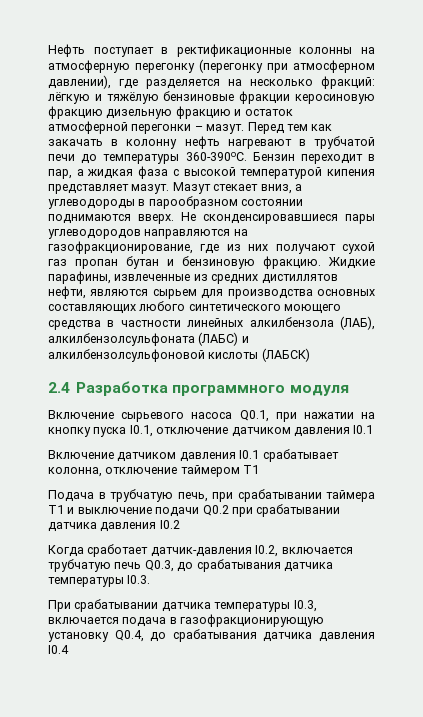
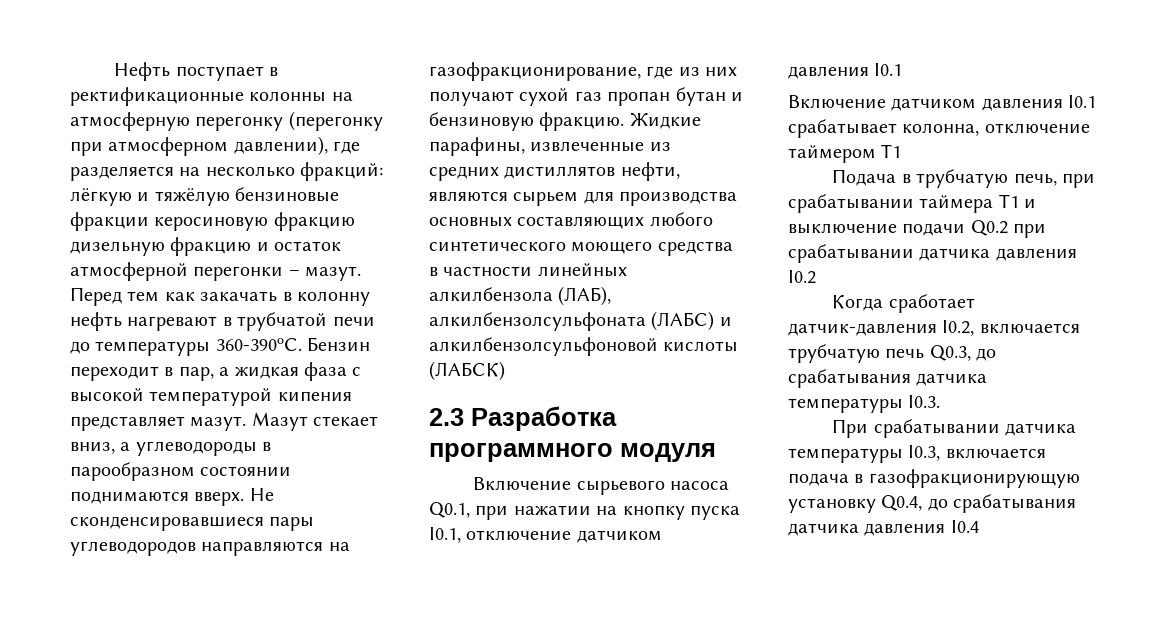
[48,382,70,393] 2.4 -> [429,408,464,426] 2.3

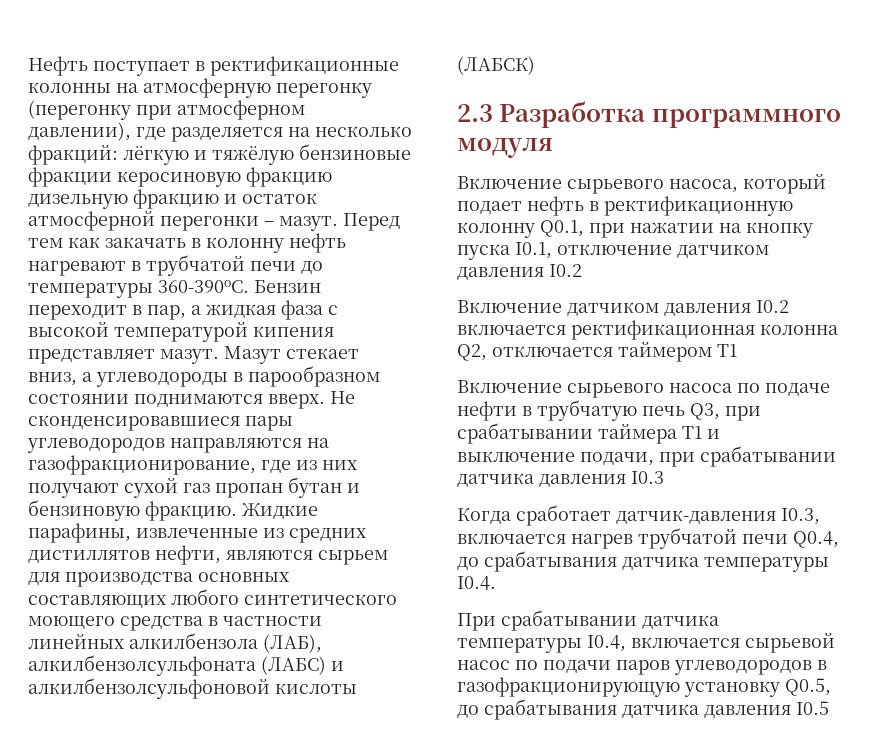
[670,481,730,490] насоса -> [669,174,826,194] [457,196,793,216] [457,222,535,238] насоса, который подает нефть в ректификационную колонну
[874,63,903,76] I0.1 -> [549,264,582,277] I0.2
[1068,95,1097,108] [788,119,1090,138] [788,144,902,163] [832,169,1057,188] I0.1 срабатывает колонна, отключение таймером Т1 // Подача в трубчатую печь, -> [756,300,789,313] [457,320,838,340] [457,342,737,362] [457,380,830,398] [457,400,720,421] I0.2 включается ректификационная колонна Q2, отключается таймером Т1 // Включение сырьевого насоса по подаче нефти в трубчатую печь Q3,
[902,220,1008,236] подачи Q0.2 -> [580,452,654,466] подачи,
[788,270,816,284] I0.2 -> [631,471,664,484] I0.3
[942,320,1080,336] [788,344,971,363] I0.2, включается трубчатую печь Q0.3, -> [781,508,820,525] [457,528,839,549] I0.3, включается нагрев трубчатой печи Q0.4,
[908,395,941,408] I0.3. -> [457,576,496,590] I0.4.
[908,445,1046,461] [788,473,849,486] I0.3, включается подача -> [587,633,835,653] [457,660,812,675] I0.4, включается сырьевой насос по подачи паров углеводородов
[881,495,923,511] Q0.4, -> [785,678,831,696] Q0.5,
[950,520,979,533] I0.4 -> [796,701,829,715] I0.5

